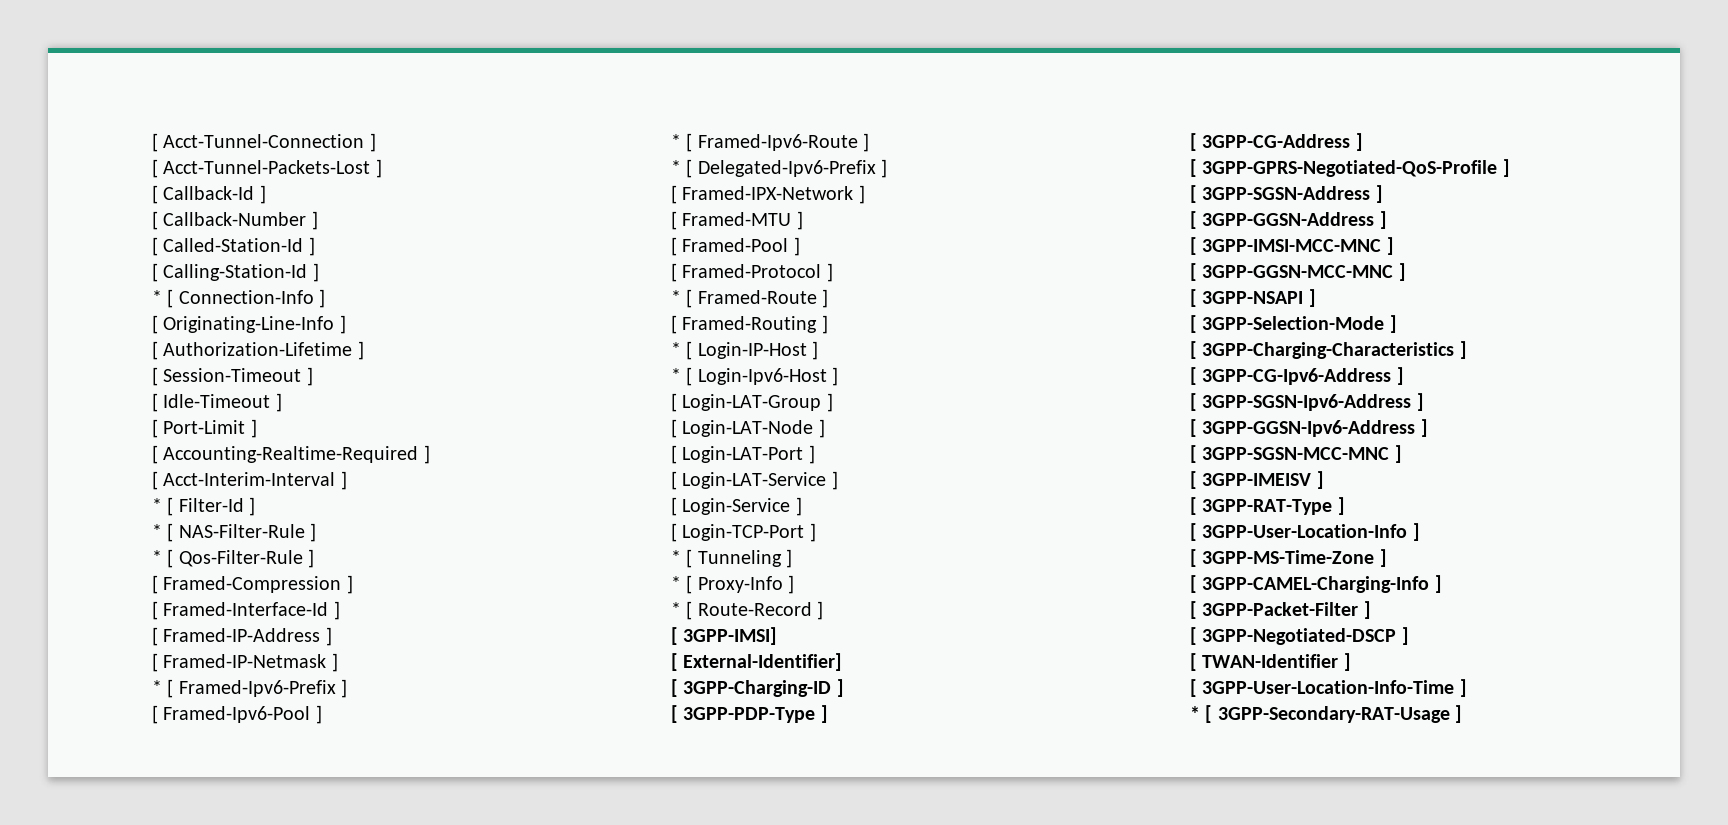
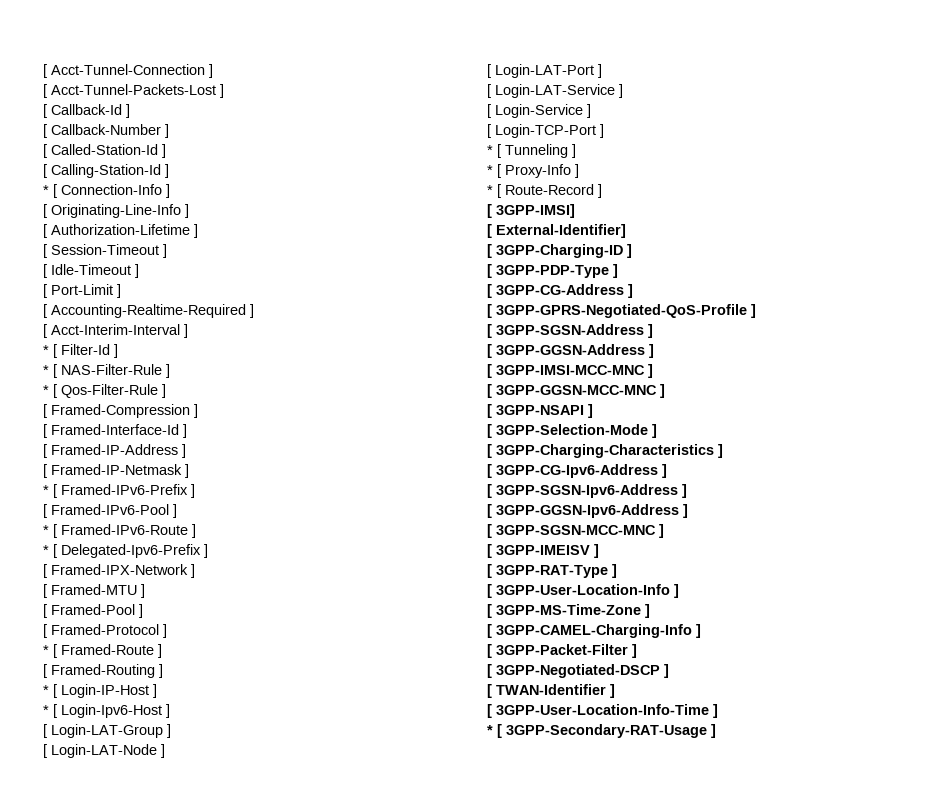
[178,679,348,698] [152,705,322,724] [671,133,858,152] Framed-Ipv6-Prefix ] // [ Framed-Ipv6-Pool ] // * [ Framed-Ipv6-Route -> [61,484,195,498] [43,504,177,518] [43,524,188,538] Framed-IPv6-Prefix ] // [ Framed-IPv6-Pool ] // * [ Framed-IPv6-Route

